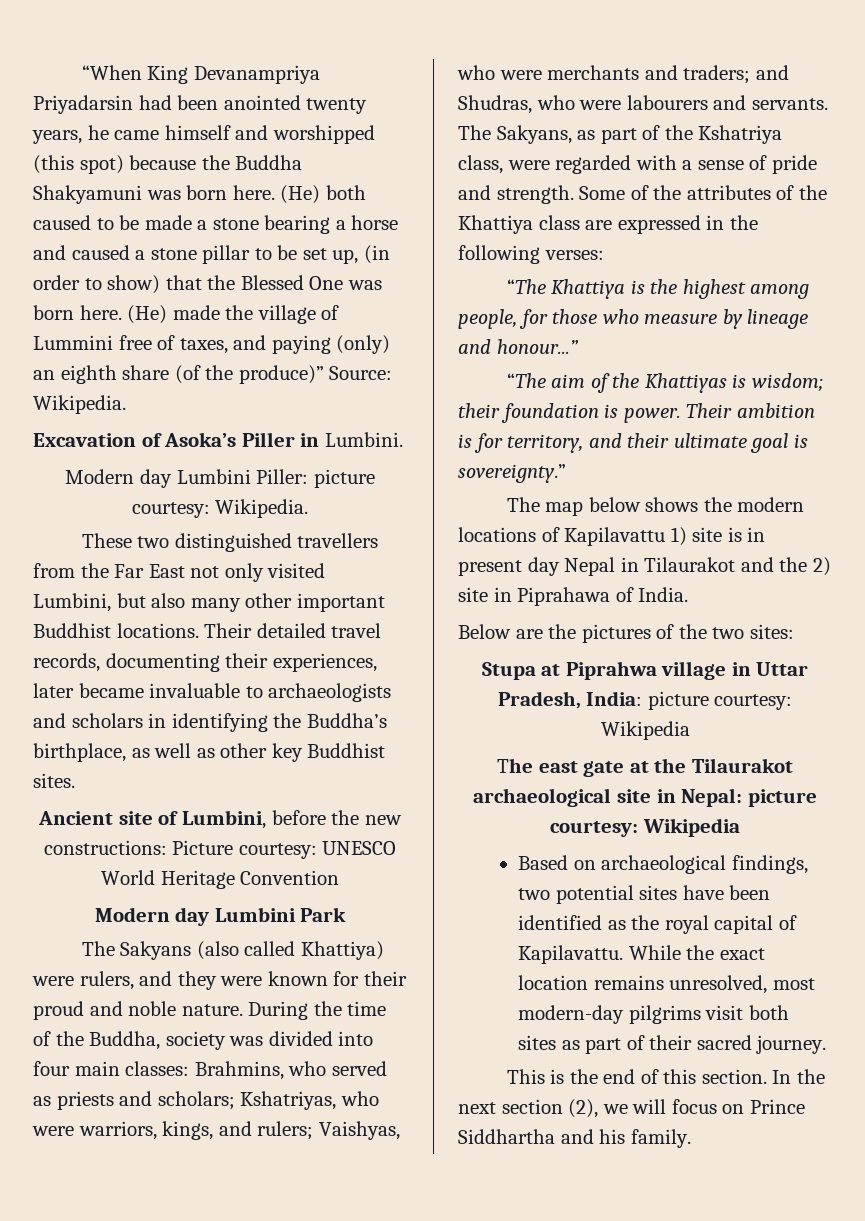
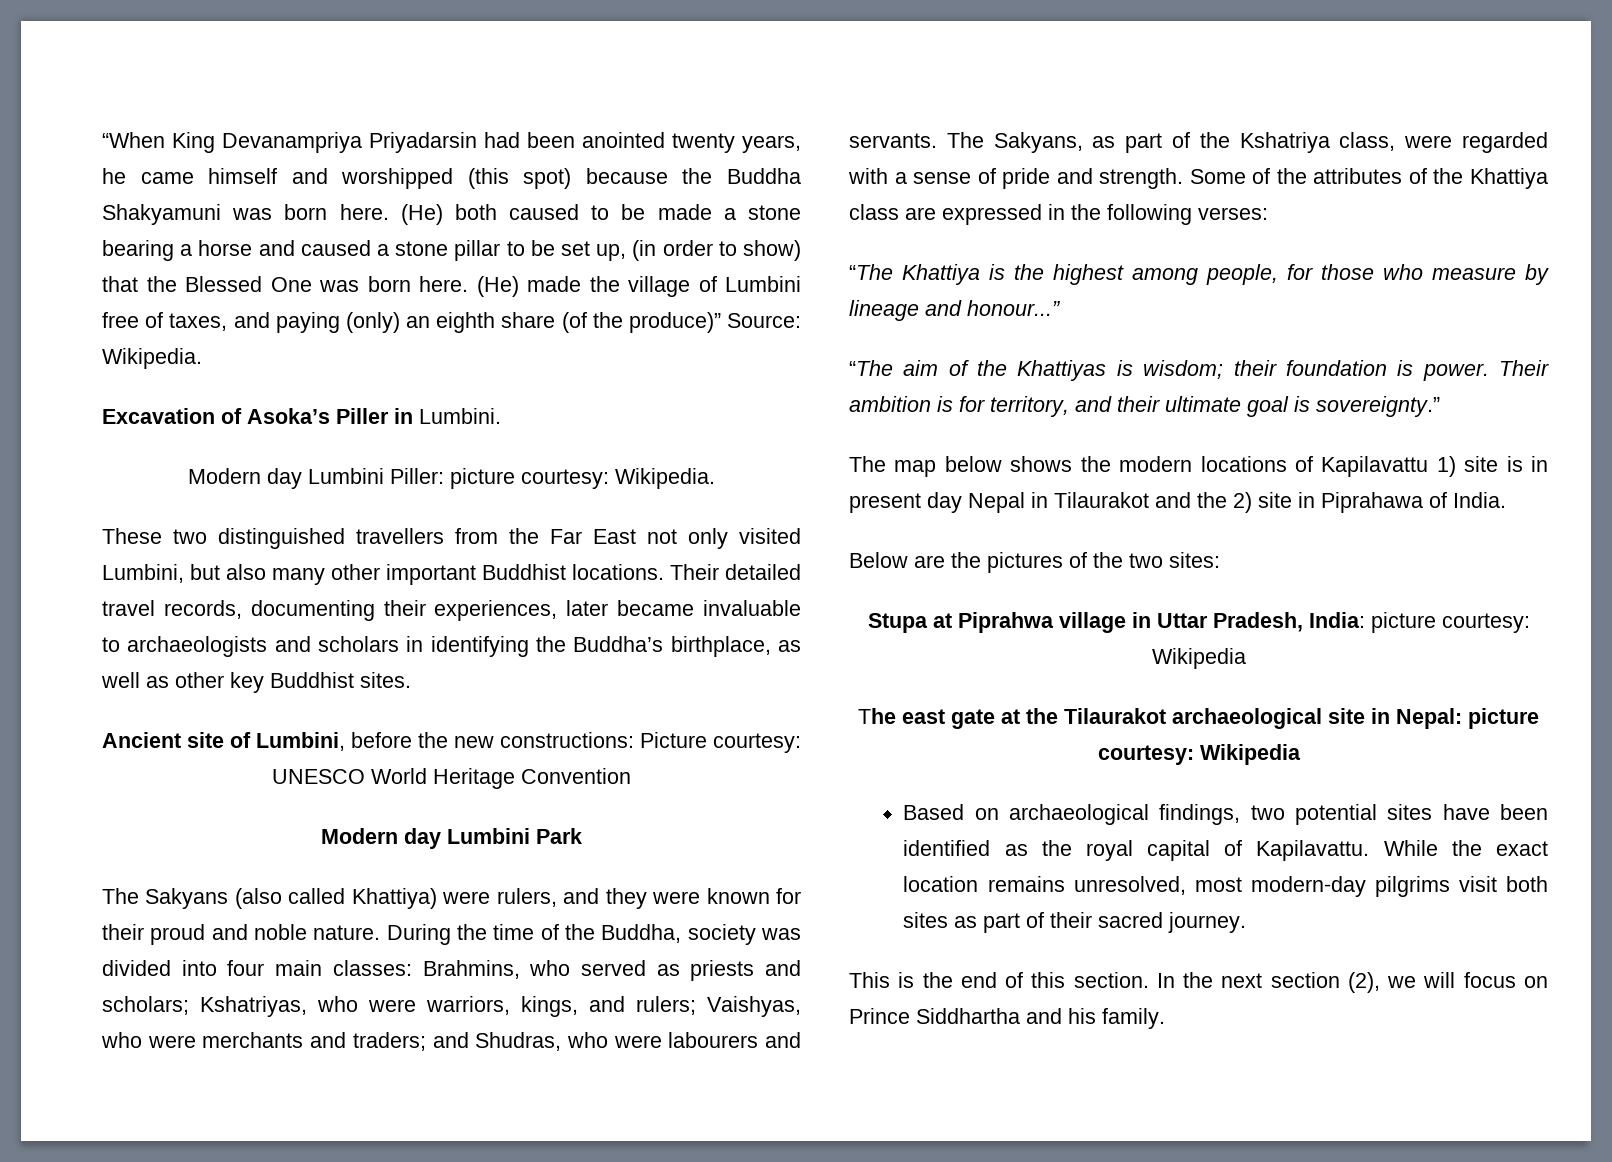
[33,335,113,350] Lummini -> [725,276,801,292] Lumbini

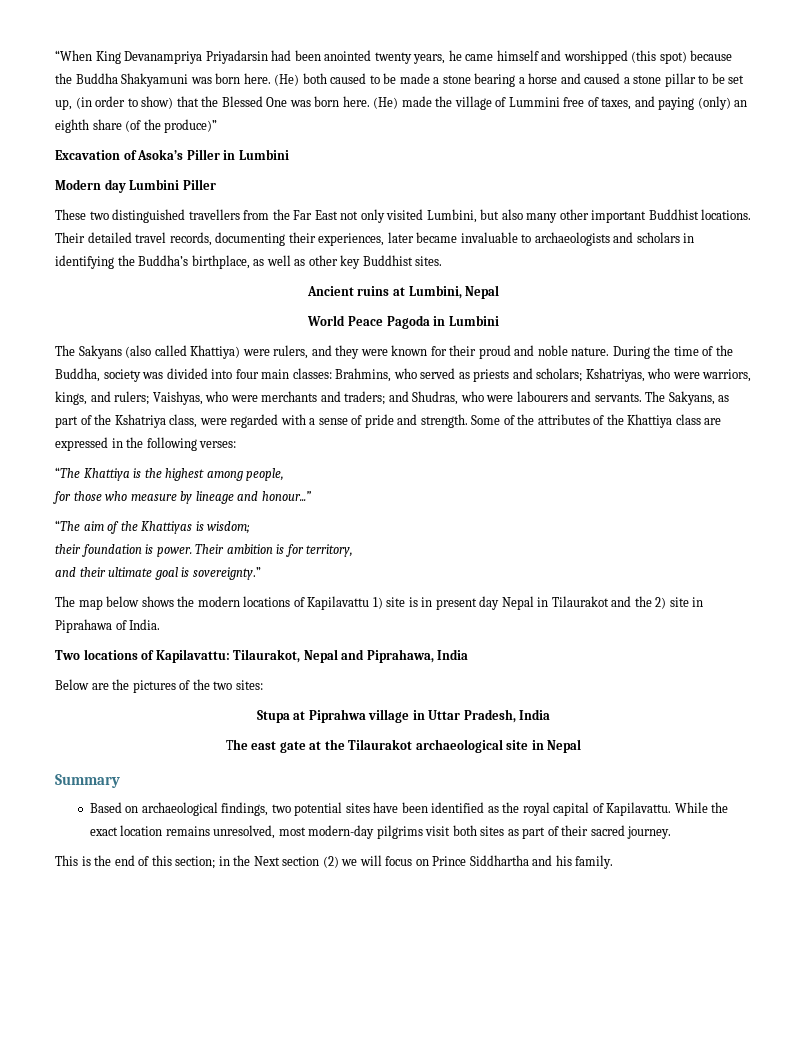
[725,276,801,292] Lumbini -> [508,97,560,107] Lummini
[727,313,801,328] [102,348,202,369] Source: Wikipedia. -> (218, 126) none
[419,408,501,424] [188,468,715,489] Lumbini. // Modern day Lumbini Piller: picture courtesy: Wikipedia. -> [238,149,289,160] [55,179,216,193] Lumbini // Modern day Lumbini Piller
[187,732,801,753] [272,768,631,789] [321,828,582,849] site of Lumbini, before the new constructions: Picture courtesy: UNESCO World Heritage Convention // Modern day Lumbini Park -> [357,285,500,299] [307,315,499,329] ruins at Lumbini, Nepal // World Peace Pagoda in Lumbini
(1278, 274) none -> (285, 474) //
(1224, 369) none -> (251, 527) //
(1069, 406) none -> (354, 550) //
(1506, 500) none -> [55,649,469,663] // Two locations of Kapilavattu: Tilaurakot, Nepal and Piprahawa, India
[1308,612,1530,633] [1151,648,1246,669] India: picture courtesy: Wikipedia -> [519,709,551,720] India
[1396,708,1539,729] [1097,744,1301,765] Nepal: picture courtesy: Wikipedia -> [547,739,582,753] [55,774,120,788] Nepal // Summary
[1073,972,1380,993] section. In the next section (2), -> [175,855,339,869] section; in the Next section (2)

